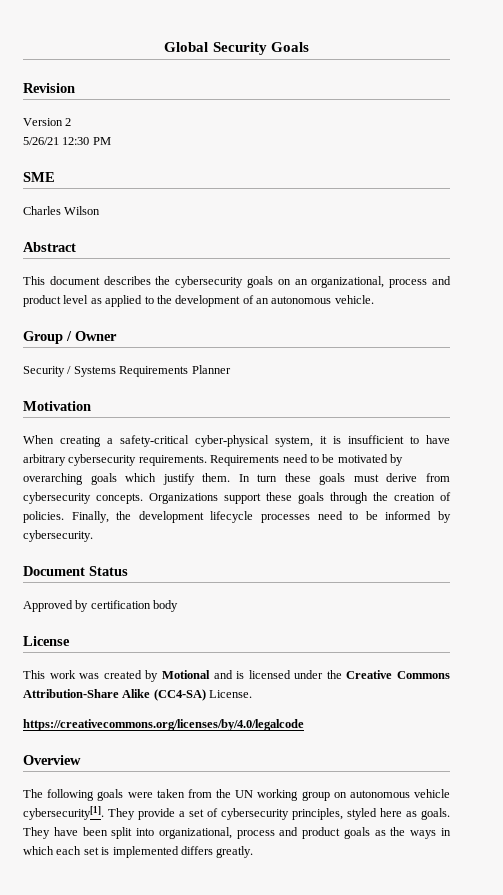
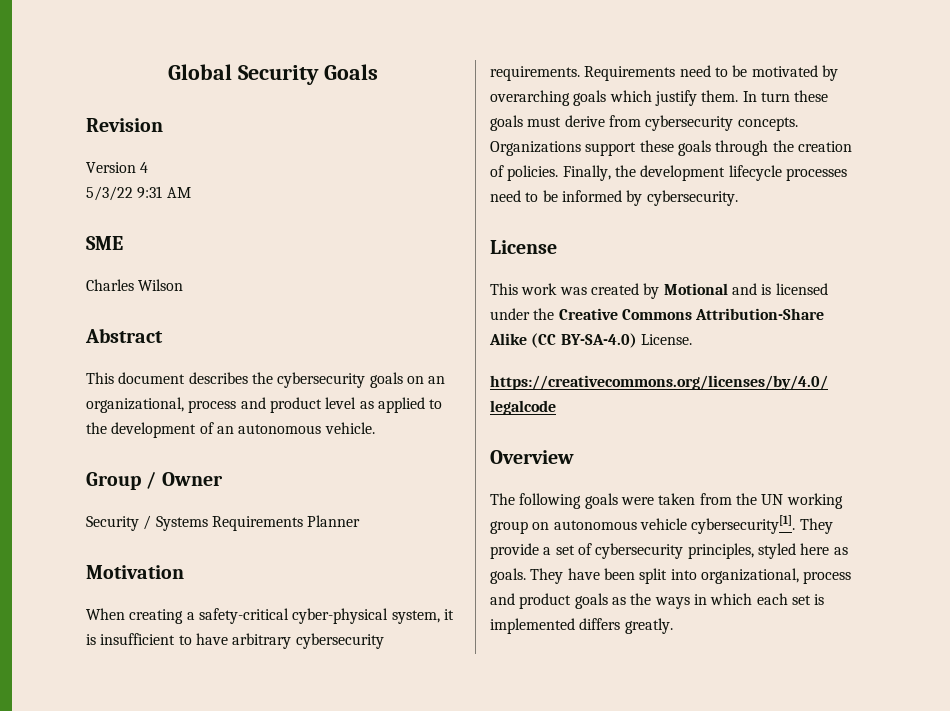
[65,118,72,126] [23,137,111,145] 2 // 5/26/21 12:30 PM -> [140,162,149,173] [86,186,191,201] 4 // 5/3/22 9:31 AM
[23,566,128,576] [23,600,179,612] // Document Status // Approved by certification body -> (738, 198) none
[153,689,206,701] (CC4-SA) -> [531,333,637,348] (CC BY-SA-4.0)

